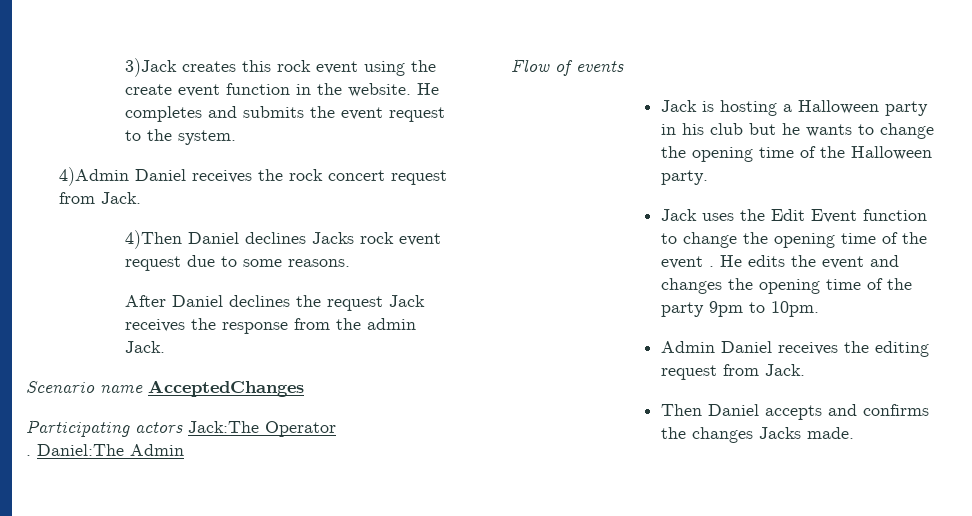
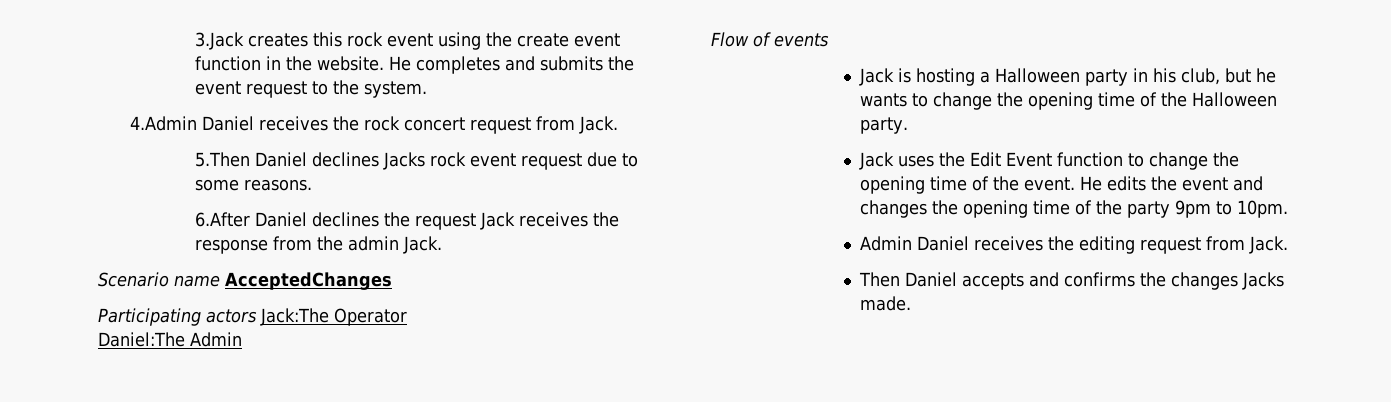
[124,58,177,77] 3)Jack -> [194,32,244,50] 3.Jack
[58,167,129,186] 4)Admin -> [130,116,198,131] 4.Admin
[124,230,182,249] 4)Then -> [194,152,250,167] 5.Then
[124,295,166,307] After -> [194,212,250,227] 6.After
[26,455,31,456] . -> (407, 317) none
[709,123,743,135] club -> [1180,68,1220,85] club,
[660,256,714,269] event . -> [1023,177,1075,191] event.

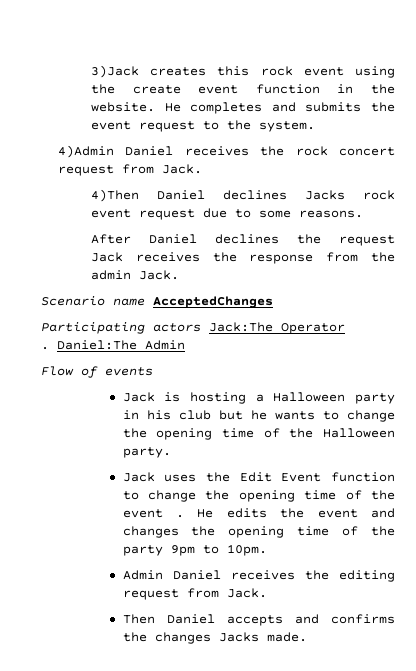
[194,32,244,50] 3.Jack -> [91,65,140,78] 3)Jack
[130,116,198,131] 4.Admin -> [57,145,114,158] 4)Admin
[194,152,250,167] 5.Then -> [91,189,140,202] 4)Then
[194,212,250,227] 6.After -> [91,234,132,244] After
(407, 317) none -> [41,347,49,350] .
[1180,68,1220,85] club, -> [178,410,211,420] club
[1023,177,1075,191] event. -> [122,509,184,518] event .

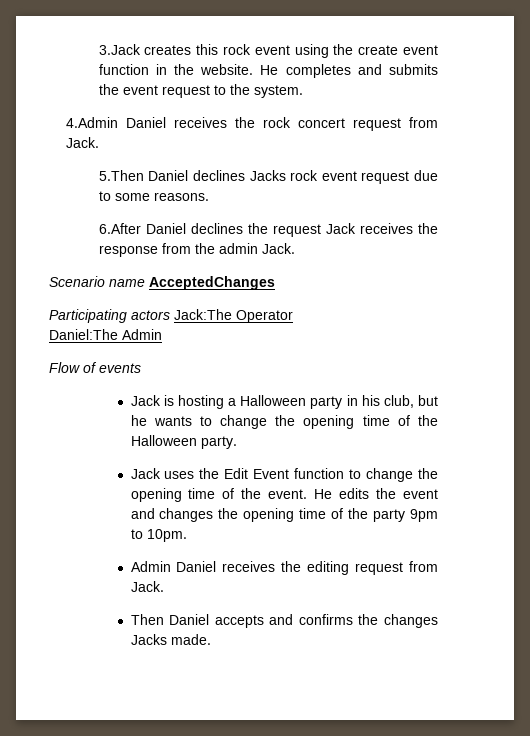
[91,65,140,78] 3)Jack -> [98,44,141,55] 3.Jack
[57,145,114,158] 4)Admin -> [65,117,118,128] 4.Admin
[91,189,140,202] 4)Then -> [98,170,144,181] 5.Then
[91,234,132,244] After -> [98,223,141,234] 6.After
[41,347,49,350] . -> (293, 316) none
[178,410,211,420] club -> [383,395,414,408] club,
[122,509,184,518] event . -> [268,489,308,499] event.

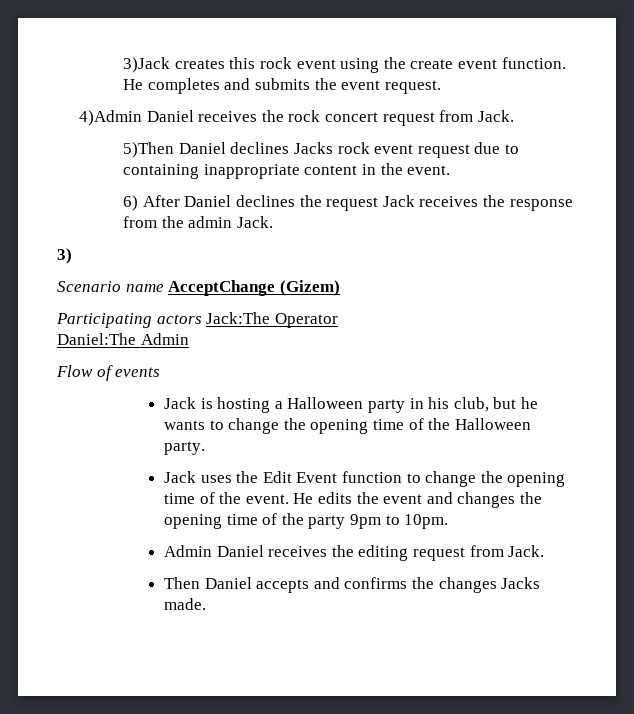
[98,44,141,55] 3.Jack -> [123,57,171,73] 3)Jack
[98,64,254,75] function in the website. -> [501,57,566,69] function.
[161,84,303,98] [65,117,118,128] request to the system. // 4.Admin -> [384,80,441,94] [79,110,143,126] request. // 4)Admin
[98,170,144,181] 5.Then -> [123,142,175,158] 5)Then
[114,192,209,201] [98,223,141,234] some reasons. // 6.After -> [123,163,451,179] [123,195,180,211] containing inappropriate content in the event. // 6) After
(295, 248) none -> [57,248,72,264] // 3)
[149,276,275,290] AcceptedChanges -> [168,280,340,296] AcceptChange (Gizem)

